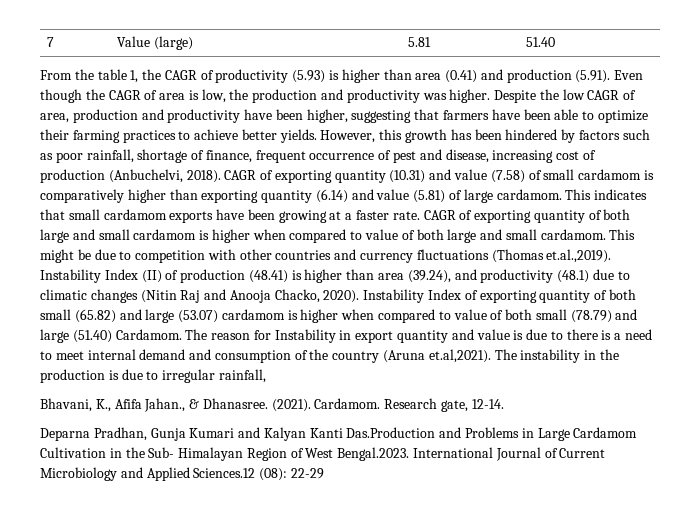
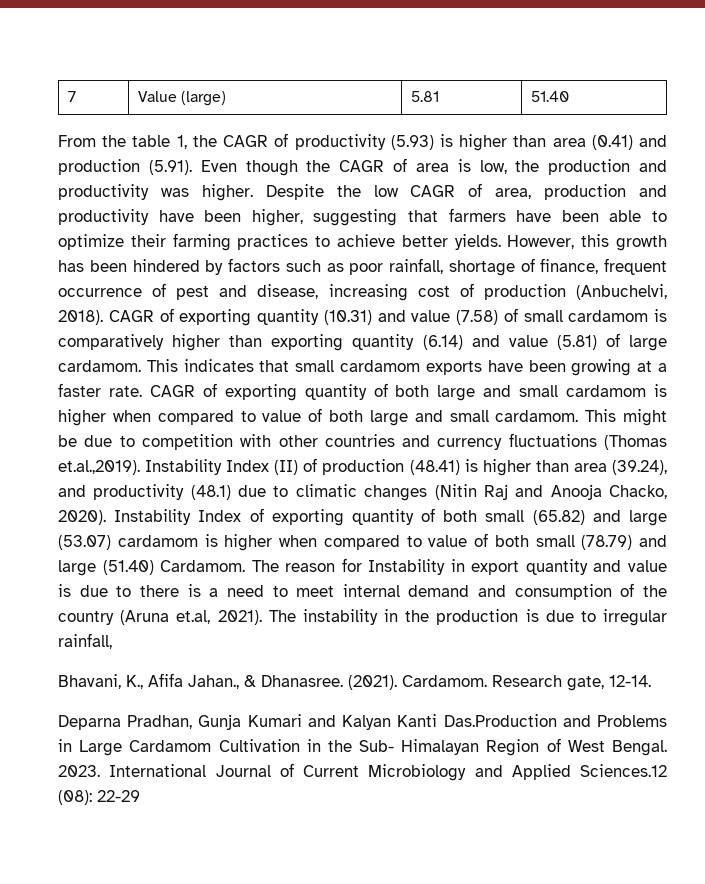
[428,349,491,363] et.al,2021). -> [176,610,262,625] et.al, 2021).
[337,447,410,461] Bengal.2023. -> [612,740,667,756] [58,765,100,777] Bengal. 2023.

